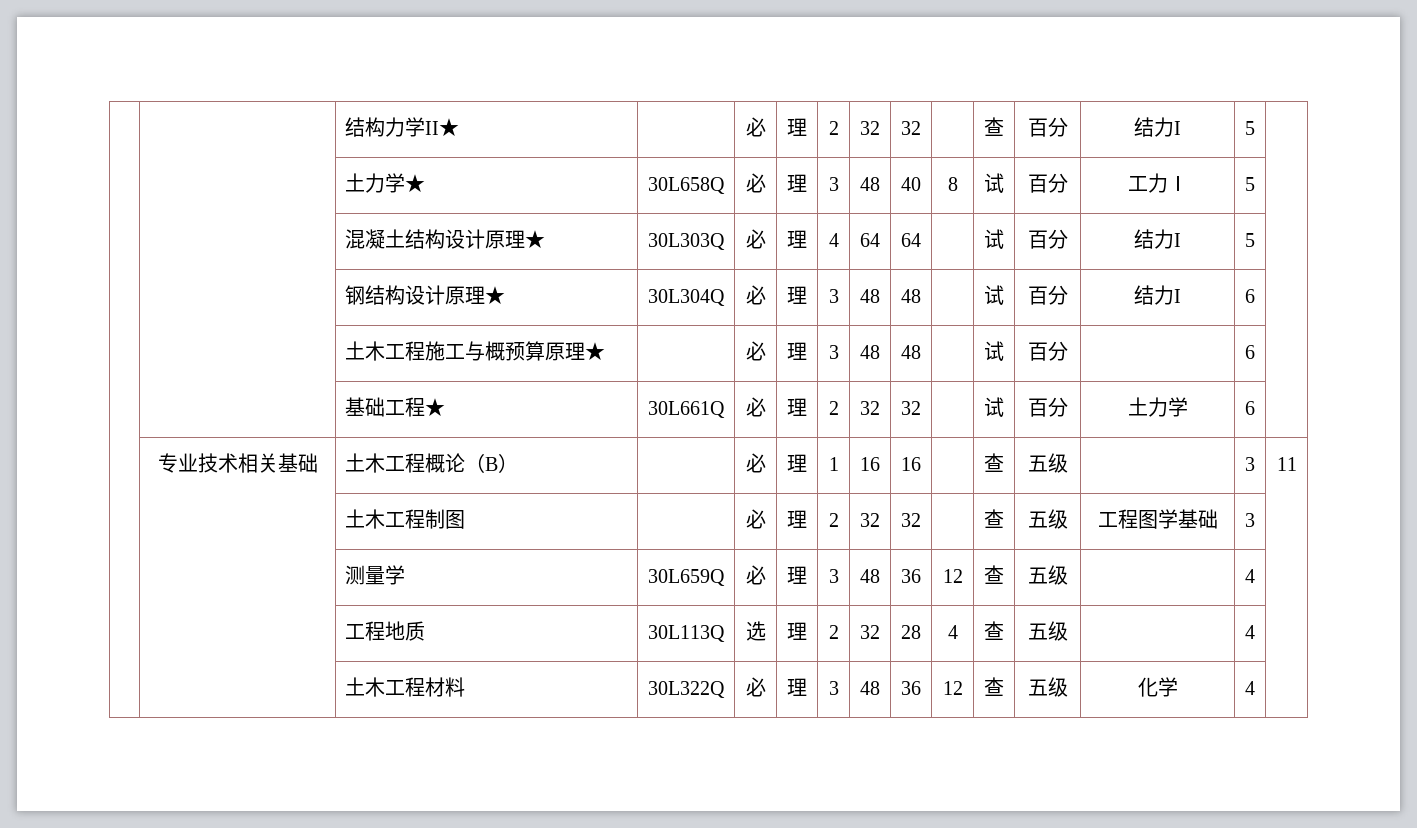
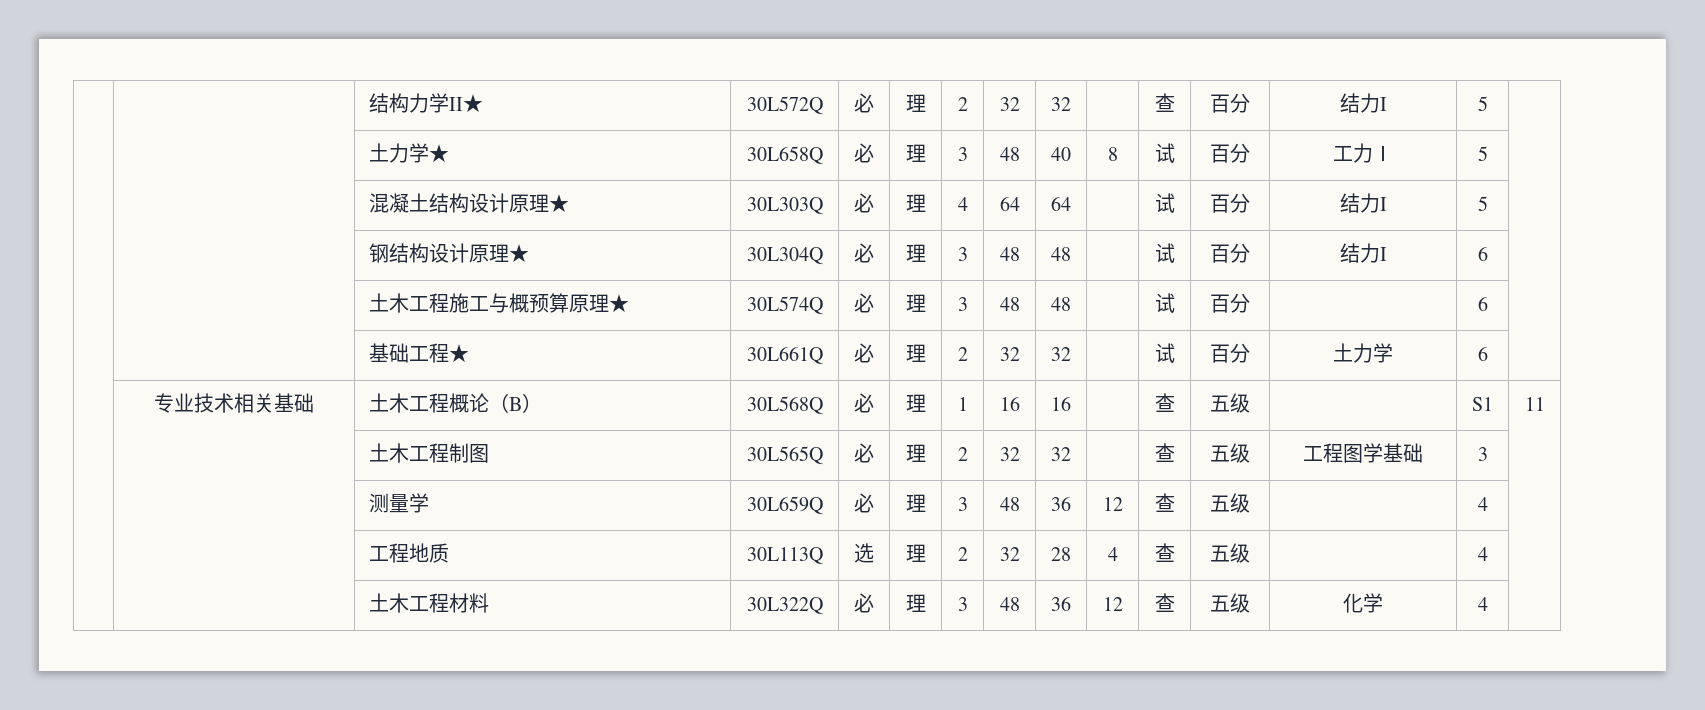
(460, 127) none -> [746,96,824,115] 30L572Q
(606, 351) none -> [746,296,824,315] 30L574Q
(519, 463) none -> [746,396,824,415] 30L568Q
[1245,457,1255,471] 3 -> [1472,397,1493,411] S1
(466, 519) none -> [746,446,824,465] 30L565Q

